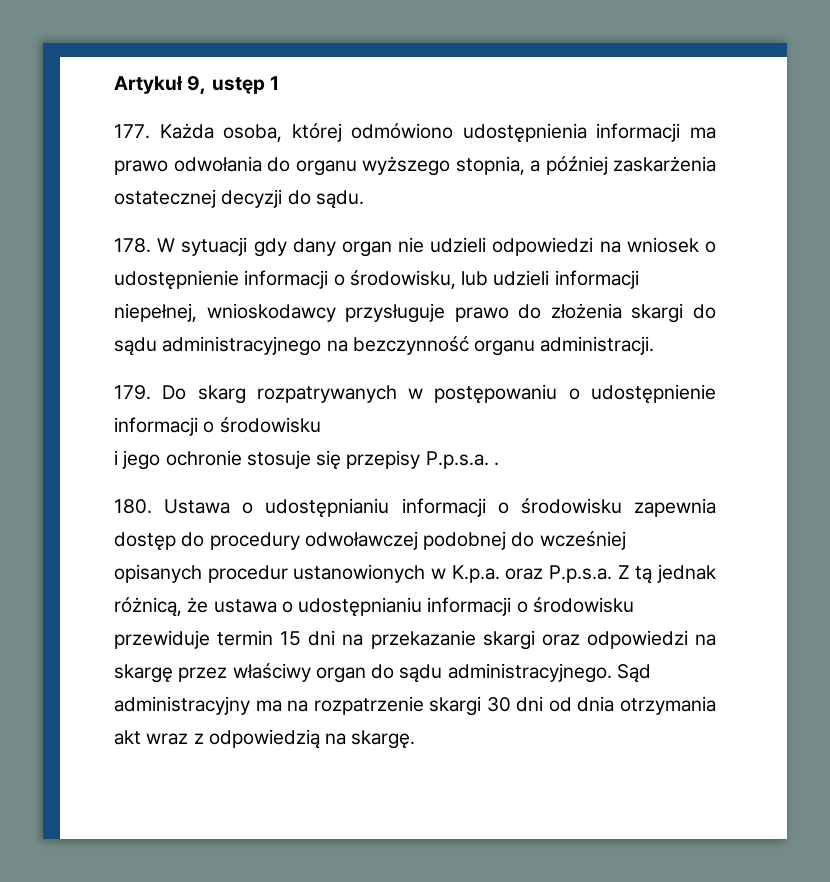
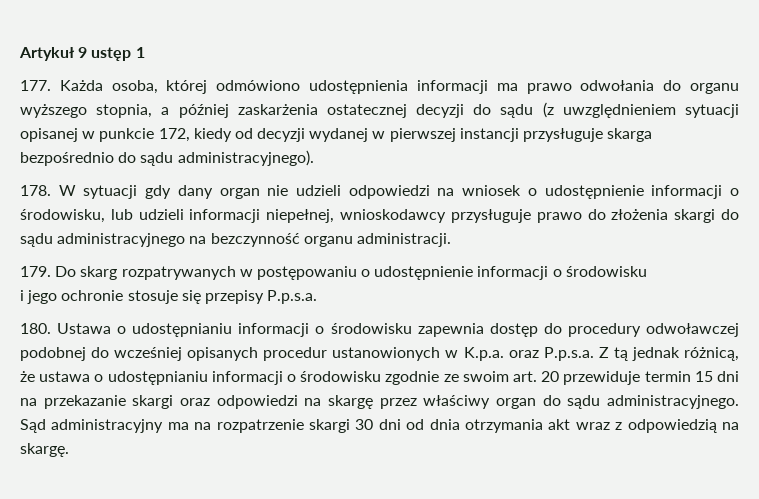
[187,76,207,95] 9, -> [78,47,88,58] 9
[315,190,364,209] sądu. -> [500,102,739,118] [20,128,653,142] [20,150,314,166] sądu (z uwzględnieniem sytuacji opisanej w punkcie 172, kiedy od decyzji wydanej w pierwszej instancji przysługuje skarga bezpośrednio do sądu administracyjnego).
[493,462,499,466] . -> (318, 297) none
(634, 605) none -> [385,371,560,385] zgodnie ze swoim art. 20

